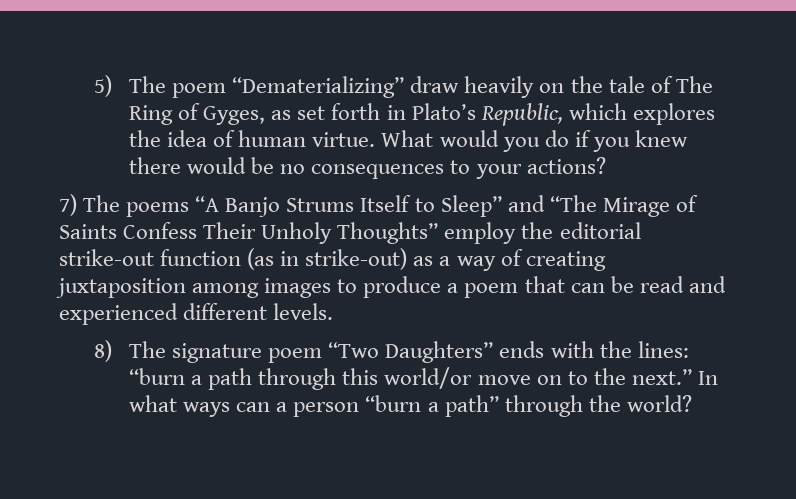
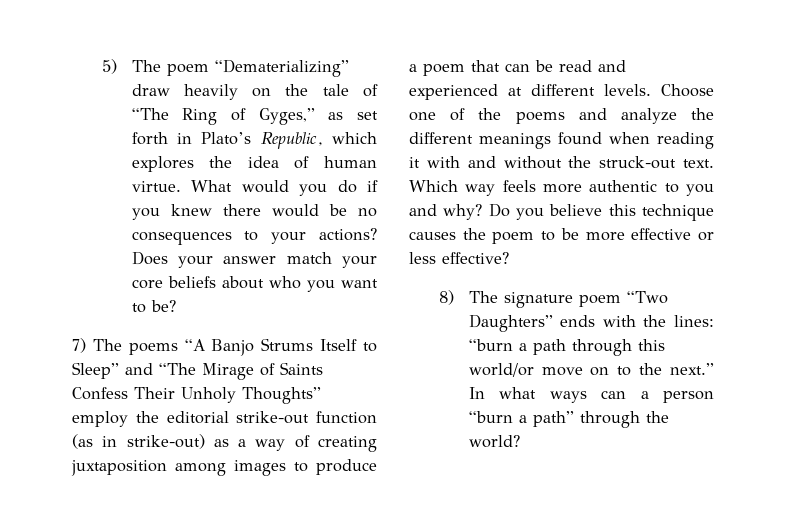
[675,76,713,93] The -> [131,108,169,120] “The
[203,106,266,125] Gyges, -> [258,108,315,125] Gyges,”
(606, 165) none -> [131,251,377,268] [131,276,378,292] [131,300,176,313] Does your answer match your core beliefs about who you want to be?
(178, 314) none -> [508,87,522,96] at
(334, 311) none -> [661,84,714,97] [409,108,714,124] [409,132,714,149] [409,156,714,169] [409,180,714,196] [409,203,714,221] [409,228,714,244] [409,252,509,264] Choose one of the poems and analyze the different meanings found when reading it with and without the struck-out text. Which way feels more authentic to you and why? Do you believe this technique causes the poem to be more effective or less effective?

